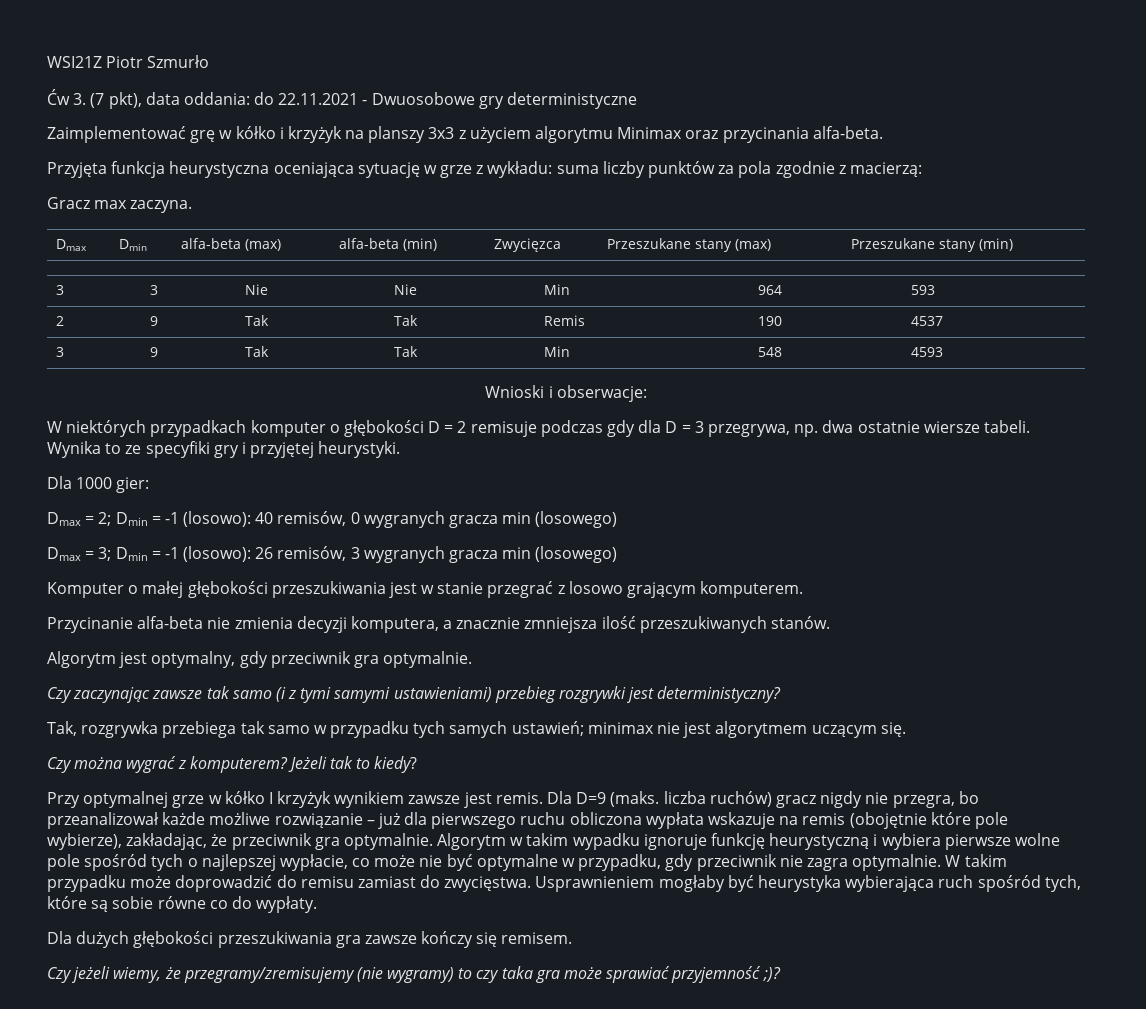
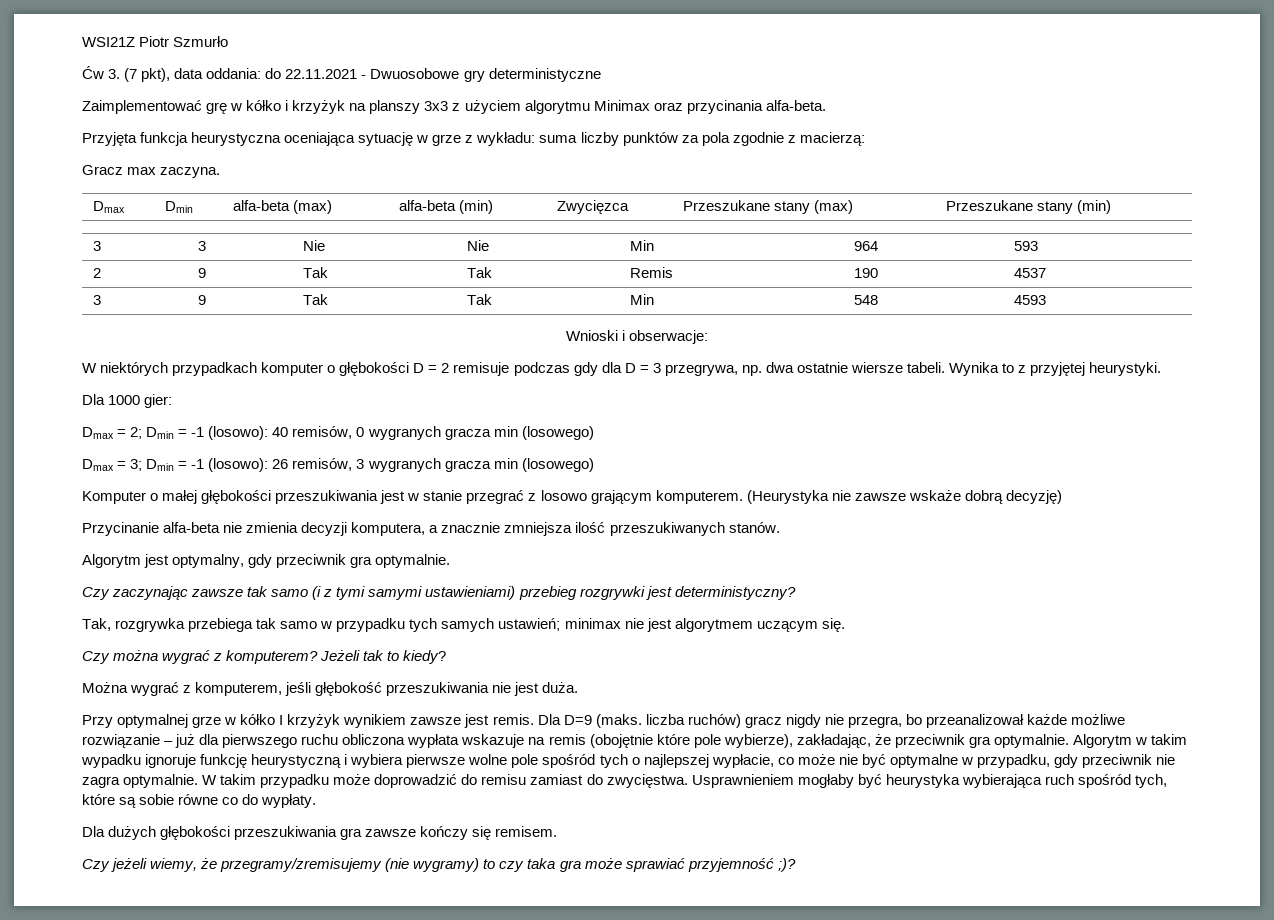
[125,441,246,458] ze specyfiki gry i -> [1018,365,1027,373] z
(804, 589) none -> [746,490,1062,504] (Heurystyka nie zawsze wskaże dobrą decyzję)
(418, 764) none -> [82,682,579,696] // Można wygrać z komputerem, jeśli głębokość przeszukiwania nie jest duża.

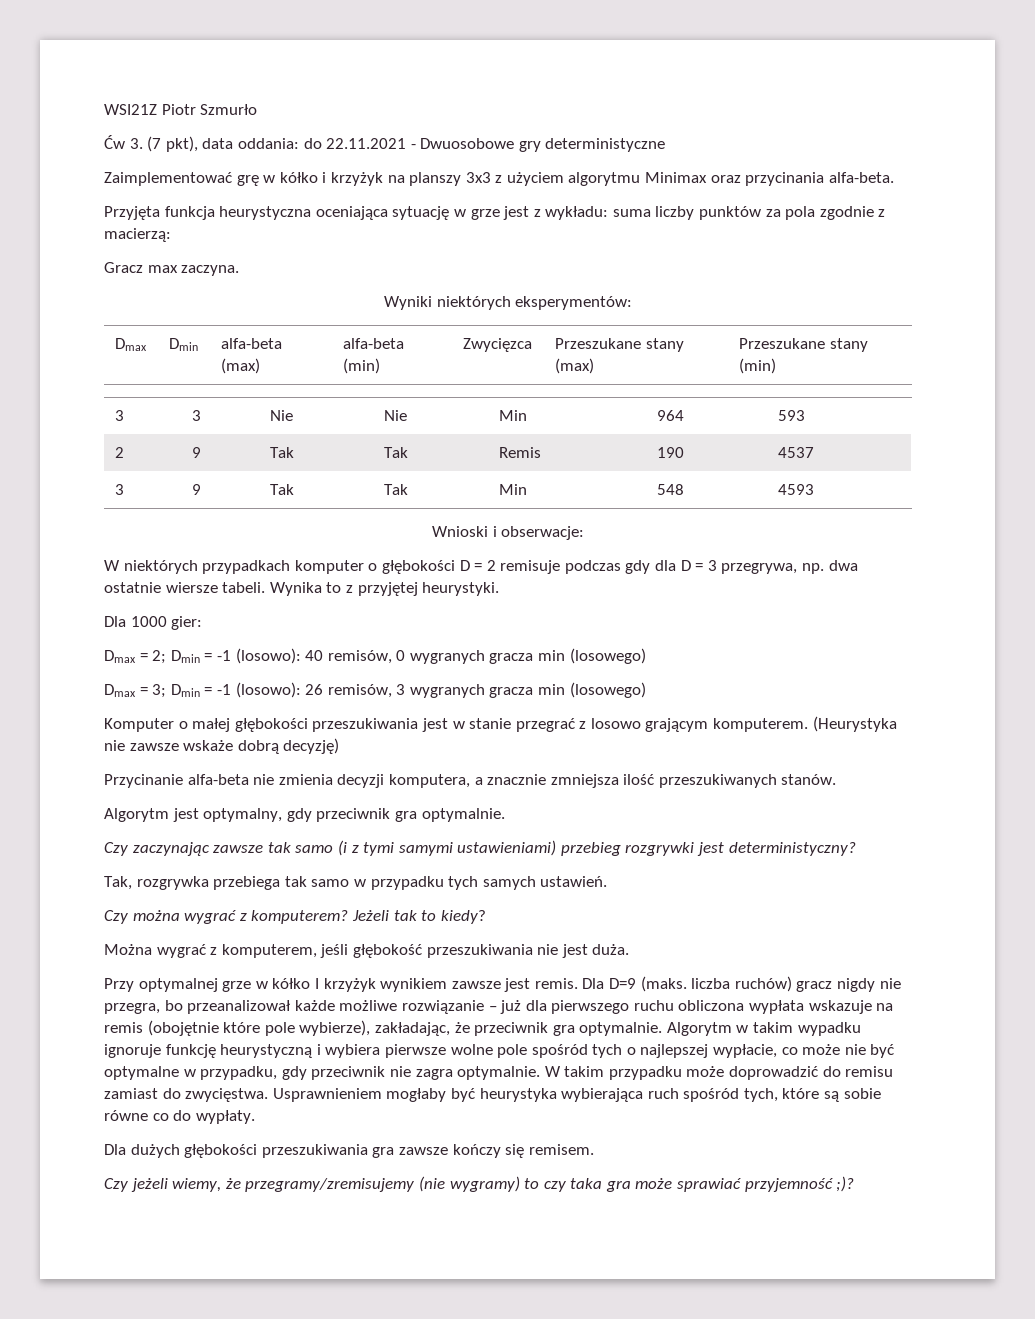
(462, 140) none -> [503,206,530,220] jest
(221, 172) none -> [383,296,633,310] // Wyniki niektórych eksperymentów:
[498,618,845,632] ustawień; minimax nie jest algorytmem uczącym się. -> [540,876,608,887] ustawień.

